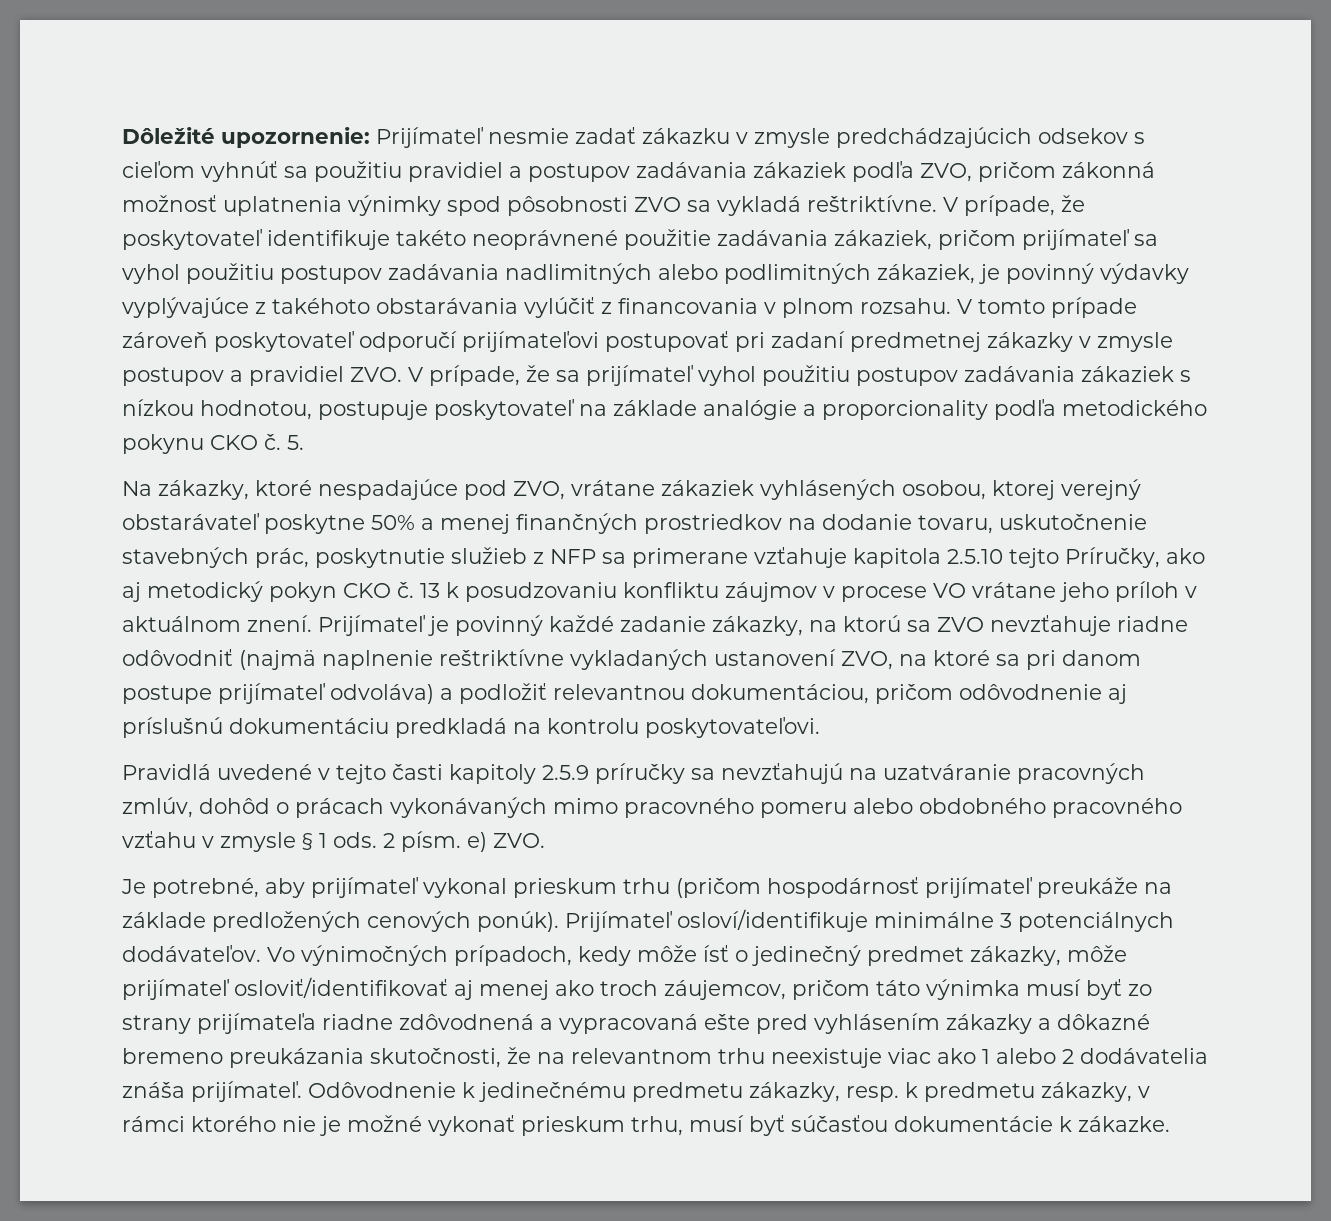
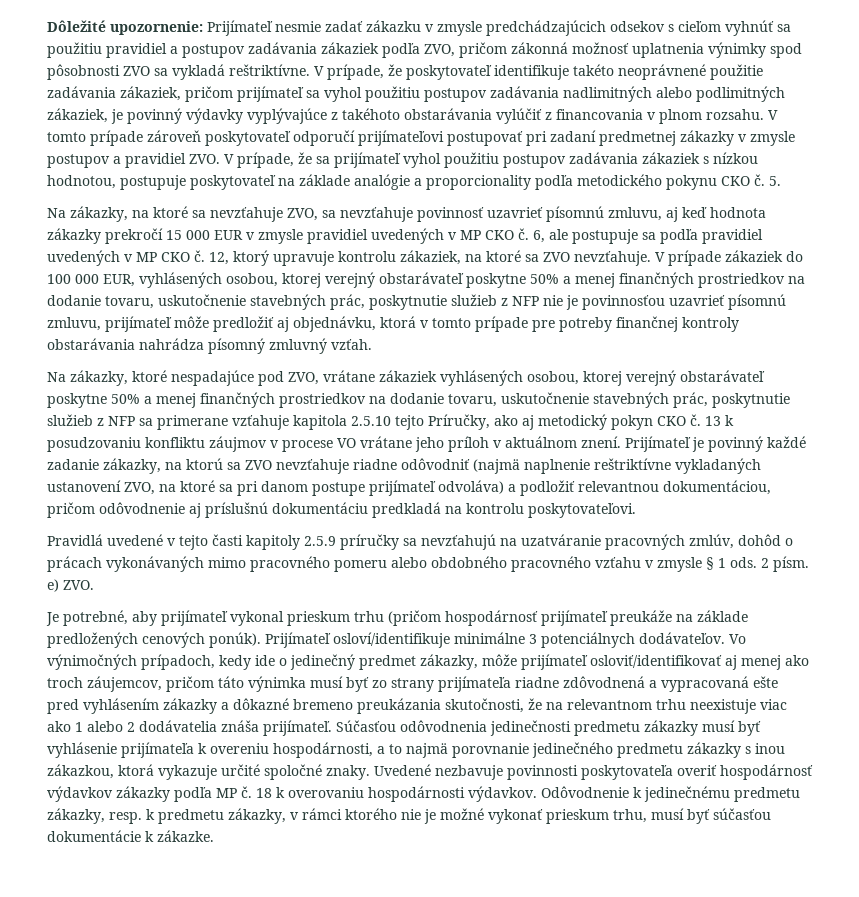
(304, 442) none -> [47,206,766,222] [47,228,763,244] [47,250,803,266] [47,272,805,288] [47,294,786,310] [47,316,739,332] [47,338,372,354] // Na zákazky, na ktoré sa nevzťahuje ZVO, sa nevzťahuje povinnosť uzavrieť písomnú zmluvu, aj keď hodnota zákazky prekročí 15 000 EUR v zmysle pravidiel uvedených v MP CKO č. 6, ale postupuje sa podľa pravidiel uvedených v MP CKO č. 12, ktorý upravuje kontrolu zákaziek, na ktoré sa ZVO nevzťahuje. V prípade zákaziek do 100 000 EUR, vyhlásených osobou, ktorej verejný obstarávateľ poskytne 50% a menej finančných prostriedkov na dodanie tovaru, uskutočnenie stavebných prác, poskytnutie služieb z NFP nie je povinnosťou uzavrieť písomnú zmluvu, prijímateľ môže predložiť aj objednávku, ktorá v tomto prípade pre potreby finančnej kontroly obstarávania nahrádza písomný zmluvný vzťah.
[637,945,729,962] môže ísť -> [255,655,275,666] ide
(302, 1091) none -> [336,720,761,736] [47,742,785,758] [47,764,813,780] [47,786,537,802] Súčasťou odôvodnenia jedinečnosti predmetu zákazky musí byť vyhlásenie prijímateľa k overeniu hospodárnosti, a to najmä porovnanie jedinečného predmetu zákazky s inou zákazkou, ktorá vykazuje určité spoločné znaky. Uvedené nezbavuje povinnosti poskytovateľa overiť hospodárnosť výdavkov zákazky podľa MP č. 18 k overovaniu hospodárnosti výdavkov.

